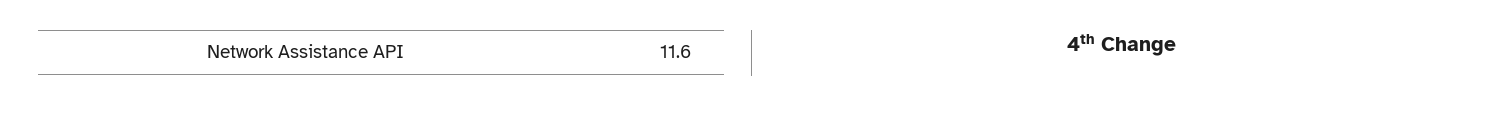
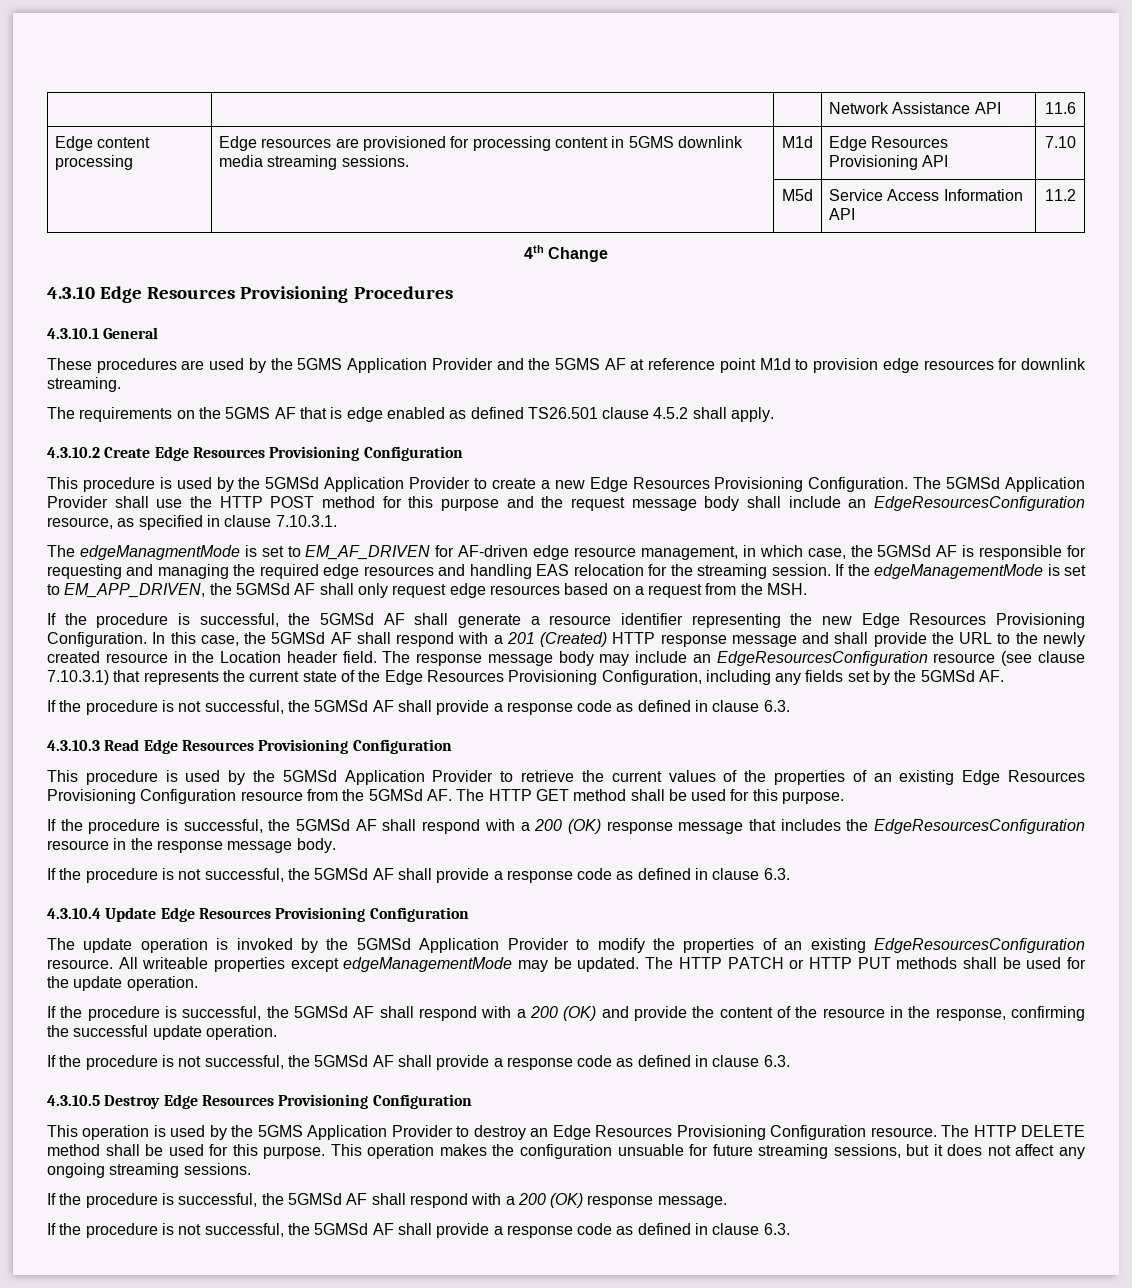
[1066,34,1176,56] // 4th Change -> [55,136,151,151] [55,155,134,170] [219,136,743,151] [219,155,409,170] [782,136,813,148] [829,136,949,151] [829,155,949,170] [1044,136,1076,148] [782,189,813,201] [829,189,1023,201] [829,208,856,220] [1044,189,1076,201] [523,245,609,262] [47,286,453,303] [47,327,159,339] [47,358,1087,373] [47,377,121,392] [47,407,775,422] [47,446,463,461] [47,477,1086,492] [47,496,1085,511] [47,515,337,530] [47,545,1087,560] [47,564,1087,579] [47,583,808,598] [47,613,1085,628] [47,632,1085,647] [47,651,1085,666] [47,670,1005,685] [47,700,790,715] [47,739,452,754] [47,770,1086,785] [47,789,845,804] [47,819,1086,834] [47,838,336,853] [47,868,790,883] [47,907,469,922] [47,938,1085,953] [47,957,1087,972] [47,976,198,991] [47,1006,1086,1021] [47,1025,277,1040] [47,1055,790,1070] [47,1094,472,1109] [47,1125,1086,1140] [47,1144,1085,1159] [47,1163,251,1178] [47,1193,727,1208] [47,1223,790,1238] // Edge content processing | Edge resources are provisioned for processing content in 5GMS downlink media streaming sessions. | M1d | Edge Resources Provisioning API | 7.10 // | | M5d | Service Access Information API | 11.2 // 4th Change // 4.3.10 Edge Resources Provisioning Procedures // 4.3.10.1 General // These procedures are used by the 5GMS Application Provider and the 5GMS AF at reference point M1d to provision edge resources for downlink streaming. // The requirements on the 5GMS AF that is edge enabled as defined TS26.501 clause 4.5.2 shall apply. // 4.3.10.2 Create Edge Resources Provisioning Configuration // This procedure is used by the 5GMSd Application Provider to create a new Edge Resources Provisioning Configuration. The 5GMSd Application Provider shall use the HTTP POST method for this purpose and the request message body shall include an EdgeResourcesConfiguration resource, as specified in clause 7.10.3.1. // The edgeManagmentMode is set to EM_AF_DRIVEN for AF-driven edge resource management, in which case, the 5GMSd AF is responsible for requesting and managing the required edge resources and handling EAS relocation for the streaming session. If the edgeManagementMode is set to EM_APP_DRIVEN, the 5GMSd AF shall only request edge resources based on a request from the MSH. // If the procedure is successful, the 5GMSd AF shall generate a resource identifier representing the new Edge Resources Provisioning Configuration. In this case, the 5GMSd AF shall respond with a 201 (Created) HTTP response message and shall provide the URL to the newly created resource in the Location header field. The response message body may include an EdgeResourcesConfiguration resource (see clause 7.10.3.1) that represents the current state of the Edge Resources Provisioning Configuration, including any fields set by the 5GMSd AF. // If the procedure is not successful, the 5GMSd AF shall provide a response code as defined in clause 6.3. // 4.3.10.3 Read Edge Resources Provisioning Configuration // This procedure is used by the 5GMSd Application Provider to retrieve the current values of the properties of an existing Edge Resources Provisioning Configuration resource from the 5GMSd AF. The HTTP GET method shall be used for this purpose. // If the procedure is successful, the 5GMSd AF shall respond with a 200 (OK) response message that includes the EdgeResourcesConfiguration resource in the response message body. // If the procedure is not successful, the 5GMSd AF shall provide a response code as defined in clause 6.3. // 4.3.10.4 Update Edge Resources Provisioning Configuration // The update operation is invoked by the 5GMSd Application Provider to modify the properties of an existing EdgeResourcesConfiguration resource. All writeable properties except edgeManagementMode may be updated. The HTTP PATCH or HTTP PUT methods shall be used for the update operation. // If the procedure is successful, the 5GMSd AF shall respond with a 200 (OK) and provide the content of the resource in the response, confirming the successful update operation. // If the procedure is not successful, the 5GMSd AF shall provide a response code as defined in clause 6.3. // 4.3.10.5 Destroy Edge Resources Provisioning Configuration // This operation is used by the 5GMS Application Provider to destroy an Edge Resources Provisioning Configuration resource. The HTTP DELETE method shall be used for this purpose. This operation makes the configuration unsuable for future streaming sessions, but it does not affect any ongoing streaming sessions. // If the procedure is successful, the 5GMSd AF shall respond with a 200 (OK) response message. // If the procedure is not successful, the 5GMSd AF shall provide a response code as defined in clause 6.3.

